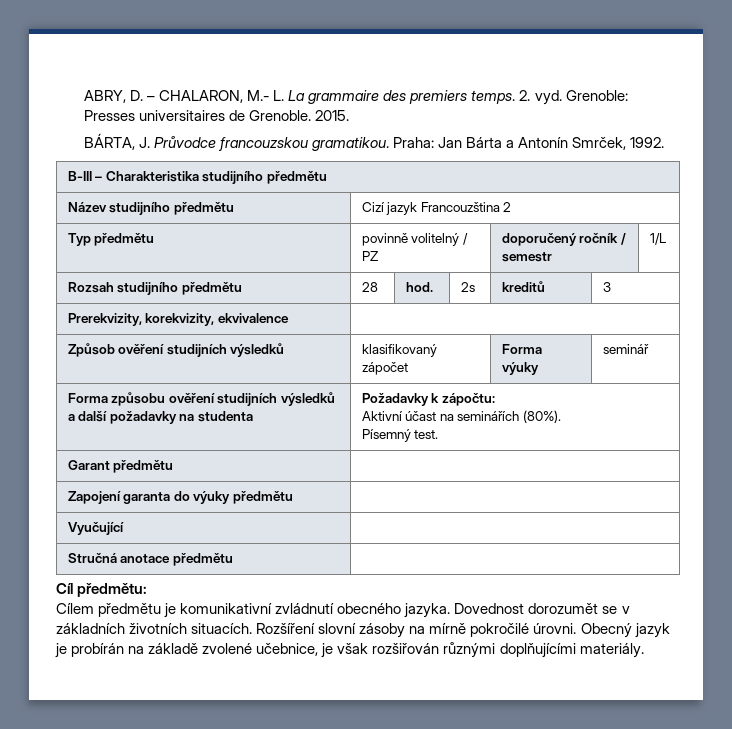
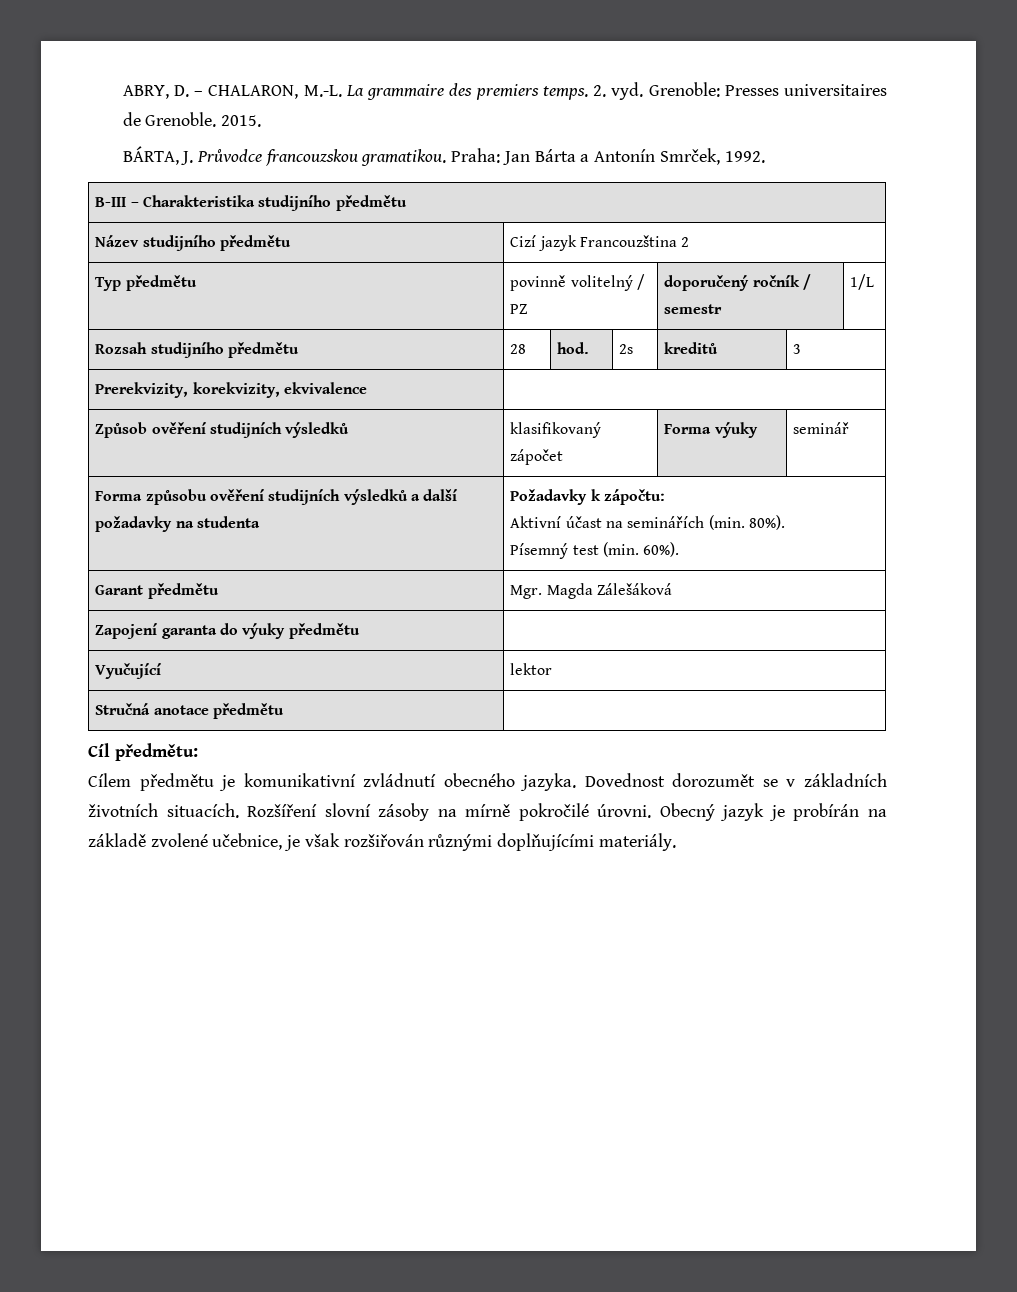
[247,90,285,101] M.- L. -> [303,85,342,97] M.-L.
[523,410,562,423] (80%). -> [708,515,786,530] (min. 80%).
[414,430,439,439] test. -> [572,542,680,557] test (min. 60%).
(174, 466) none -> [510,583,673,599] Mgr. Magda Zálešáková
(124, 528) none -> [510,663,553,675] lektor

